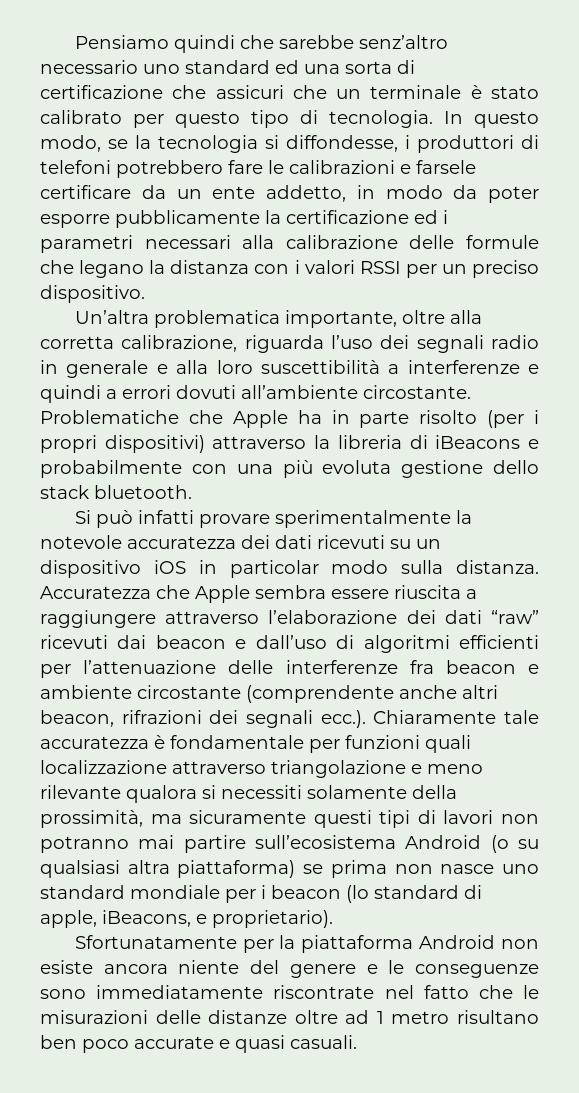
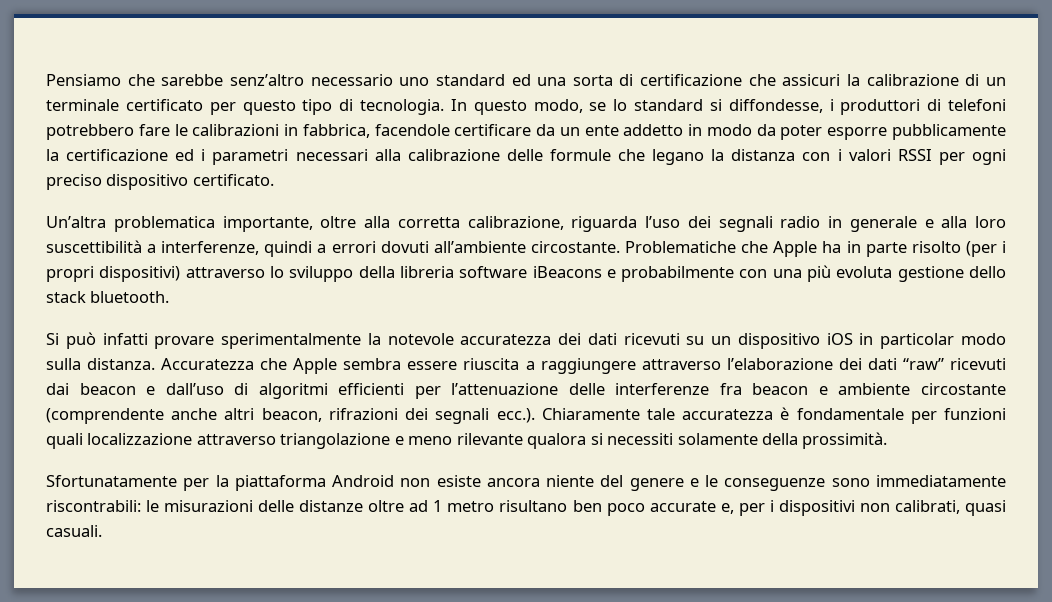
[173,35,235,53] quindi -> (121, 80) none
[292,85,539,99] [40,110,122,124] che un terminale è stato calibrato -> [847,74,1006,86] [46,99,203,111] la calibrazione di un terminale certificato
[135,135,258,153] la tecnologia -> [613,99,704,111] lo standard
[400,160,476,174] e farsele -> [284,124,450,138] in fabbrica, facendole
[266,185,346,202] addetto, -> [623,124,684,136] addetto
[441,260,540,278] [40,285,145,303] un preciso dispositivo. -> [971,149,1006,165] [46,174,274,190] ogni preciso dispositivo certificato.
[407,360,539,374] interferenze e -> [161,241,260,255] interferenze,
[314,435,428,449] la libreria di -> [269,266,528,282] lo sviluppo della libreria software
[40,810,539,828] [40,835,539,853] [40,860,539,878] [40,885,482,903] [40,910,333,928] prossimità, ma sicuramente questi tipi di lavori non potranno mai partire sull’ecosistema Android (o su qualsiasi altra piattaforma) se prima non nasce uno standard mondiale per i beacon (lo standard di apple, iBeacons, e proprietario). -> [802,432,888,449] prossimità.
[273,985,513,999] riscontrate nel fatto che -> [46,500,141,512] riscontrabili:
[219,1039,230,1049] e -> [720,500,960,516] e, per i dispositivi non calibrati,

